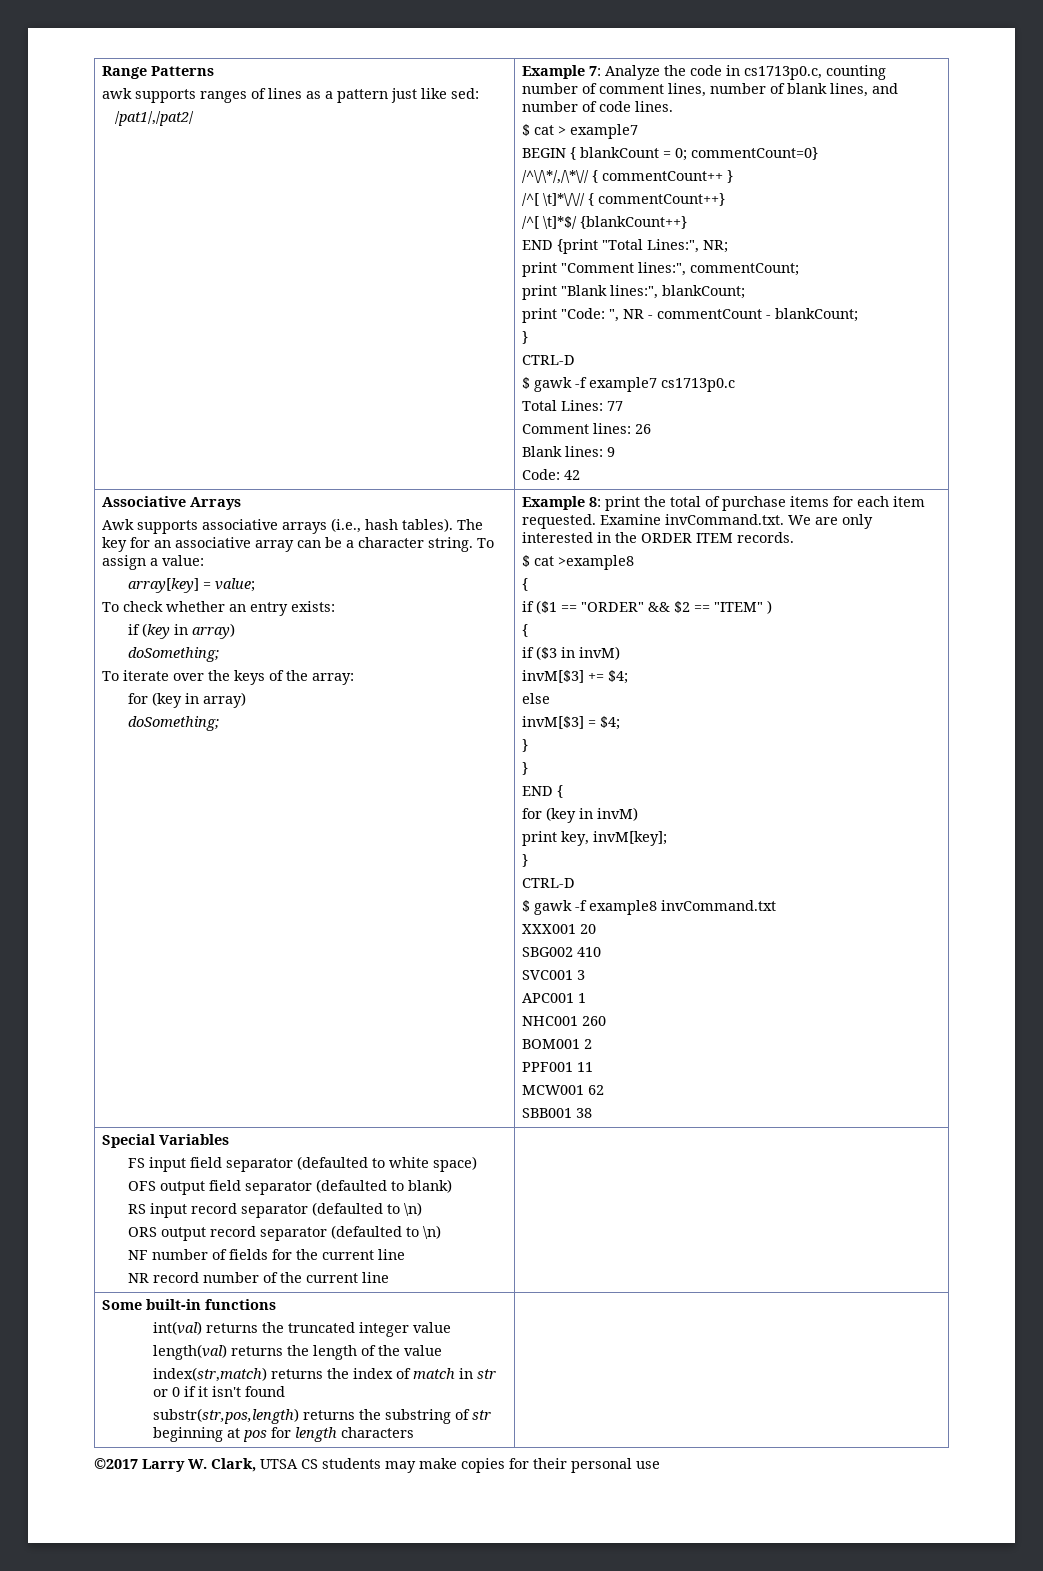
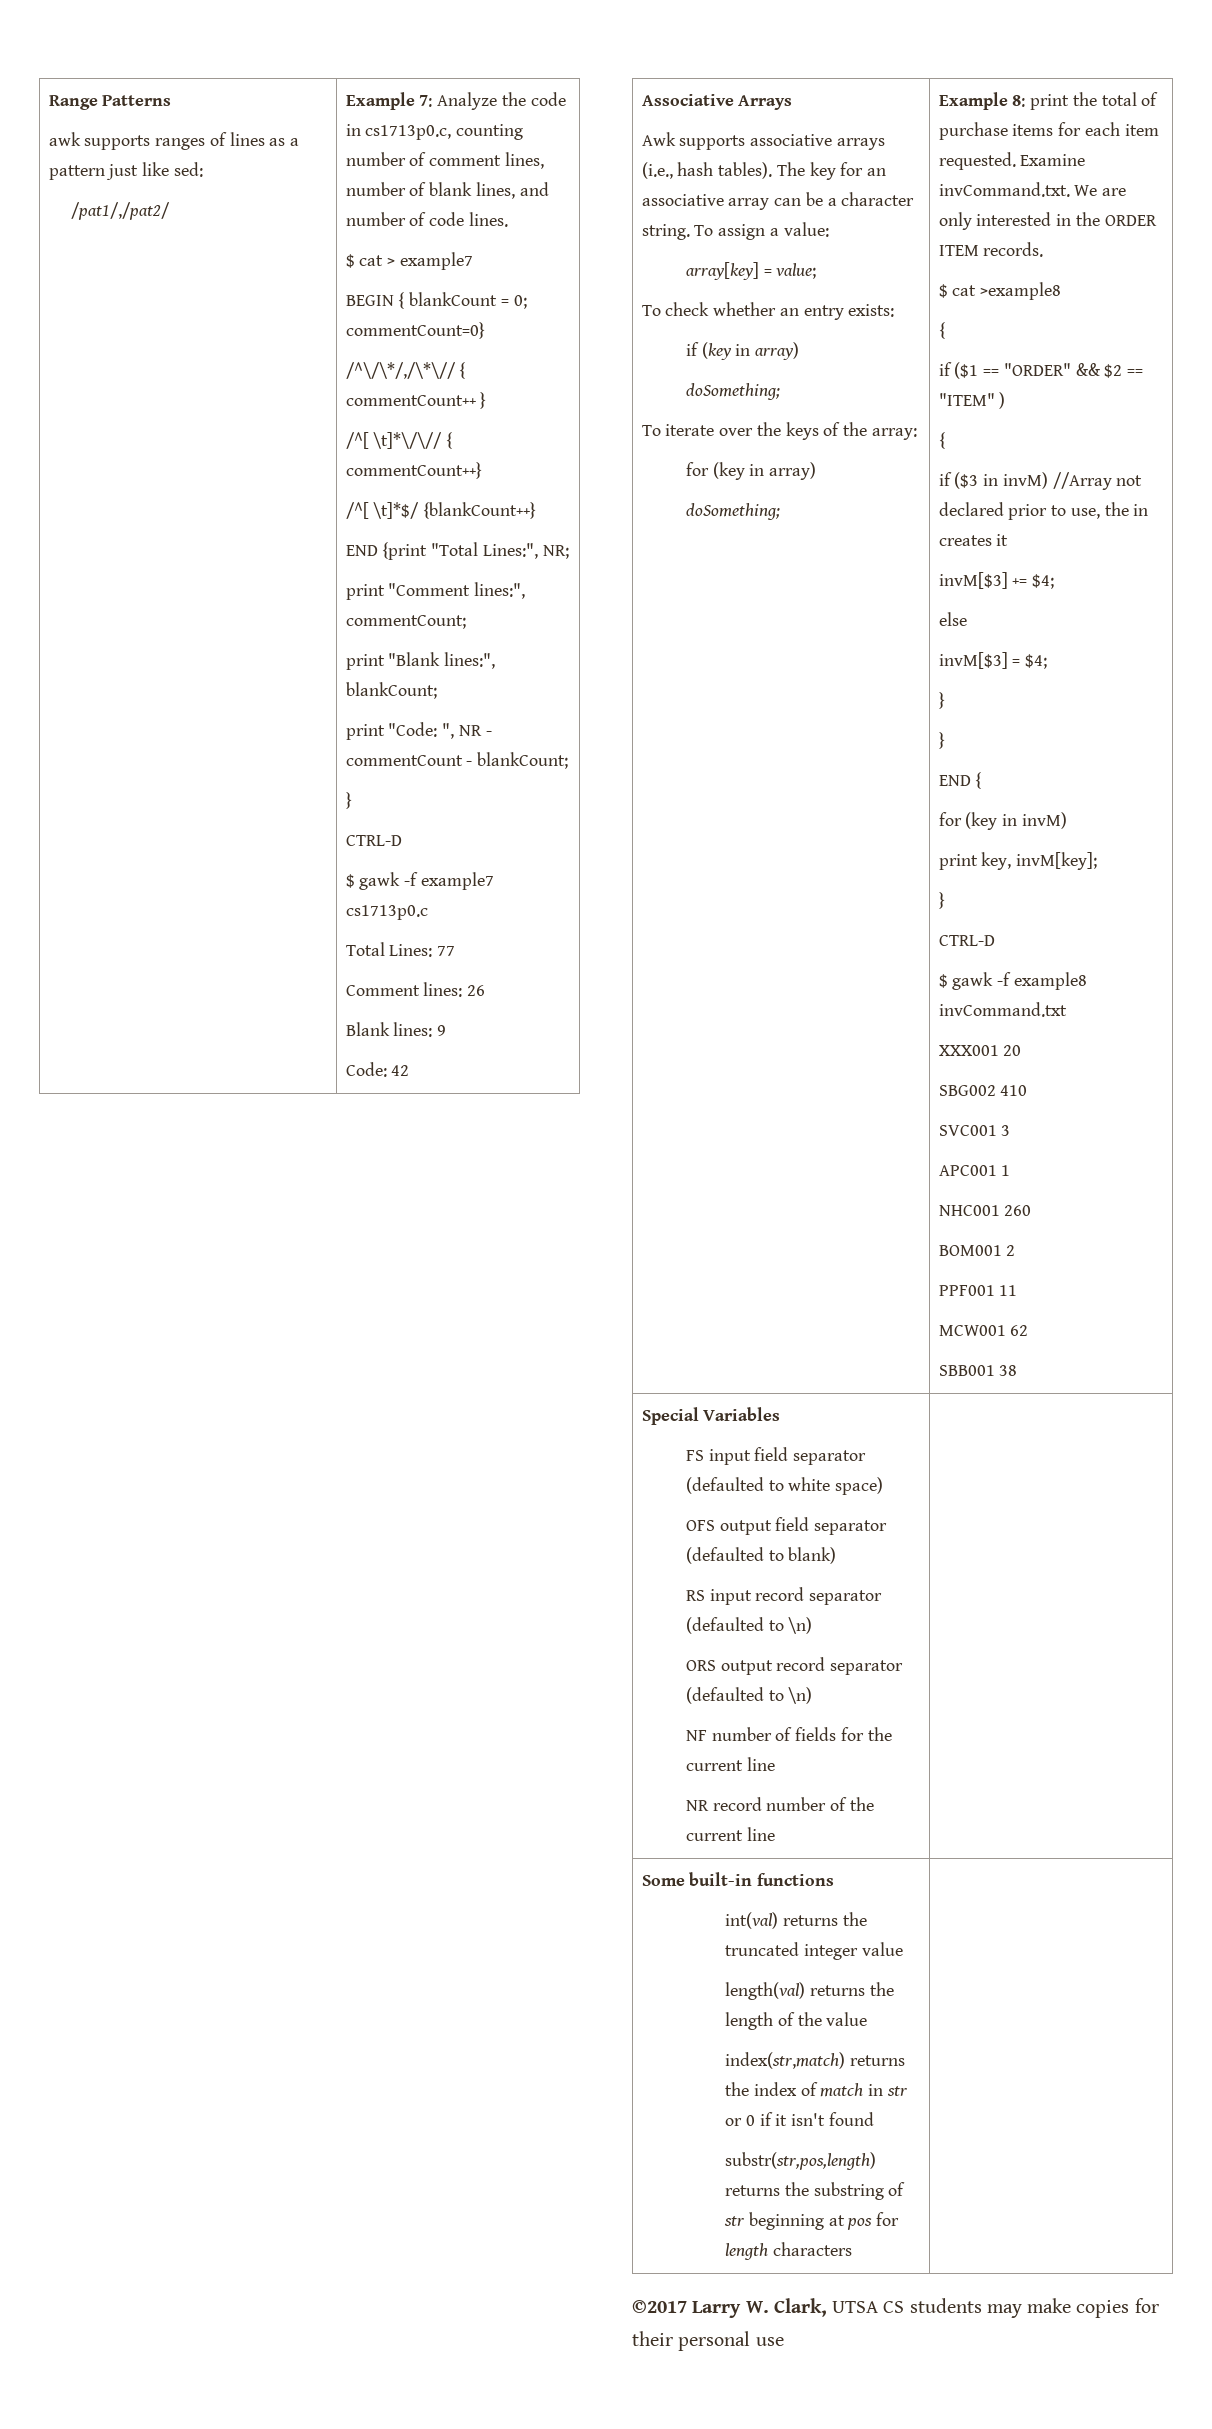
(621, 653) none -> [1052,472,1143,490] [938,502,1149,520] [938,534,1009,546] //Array not declared prior to use, the in creates it

